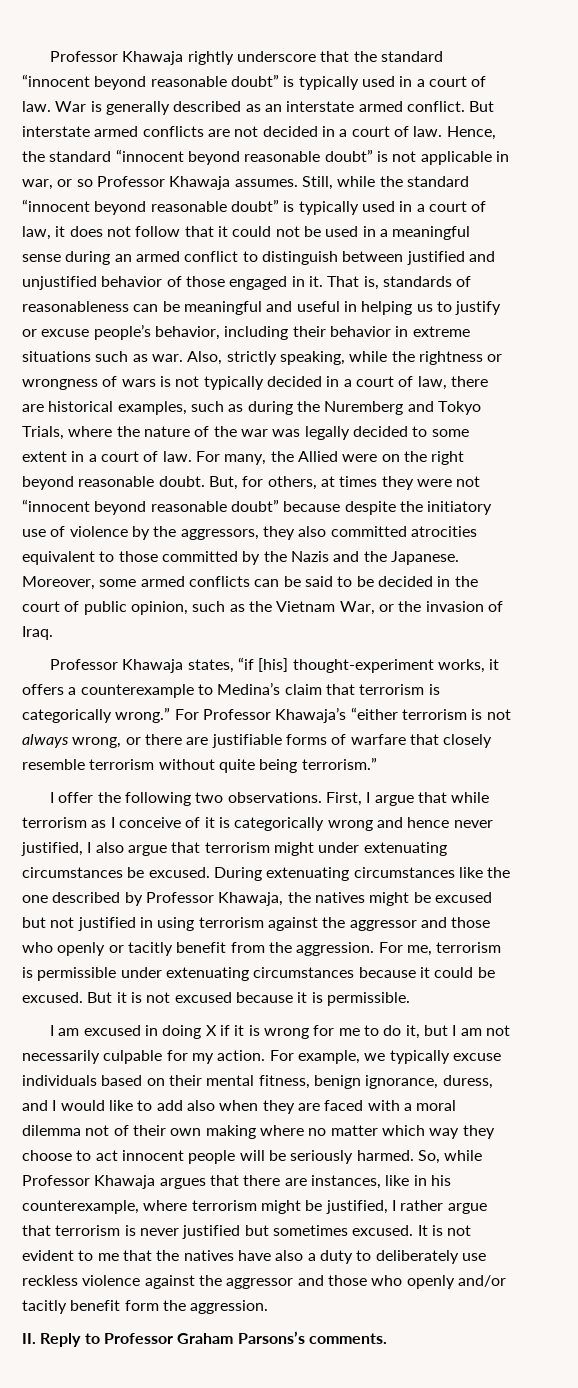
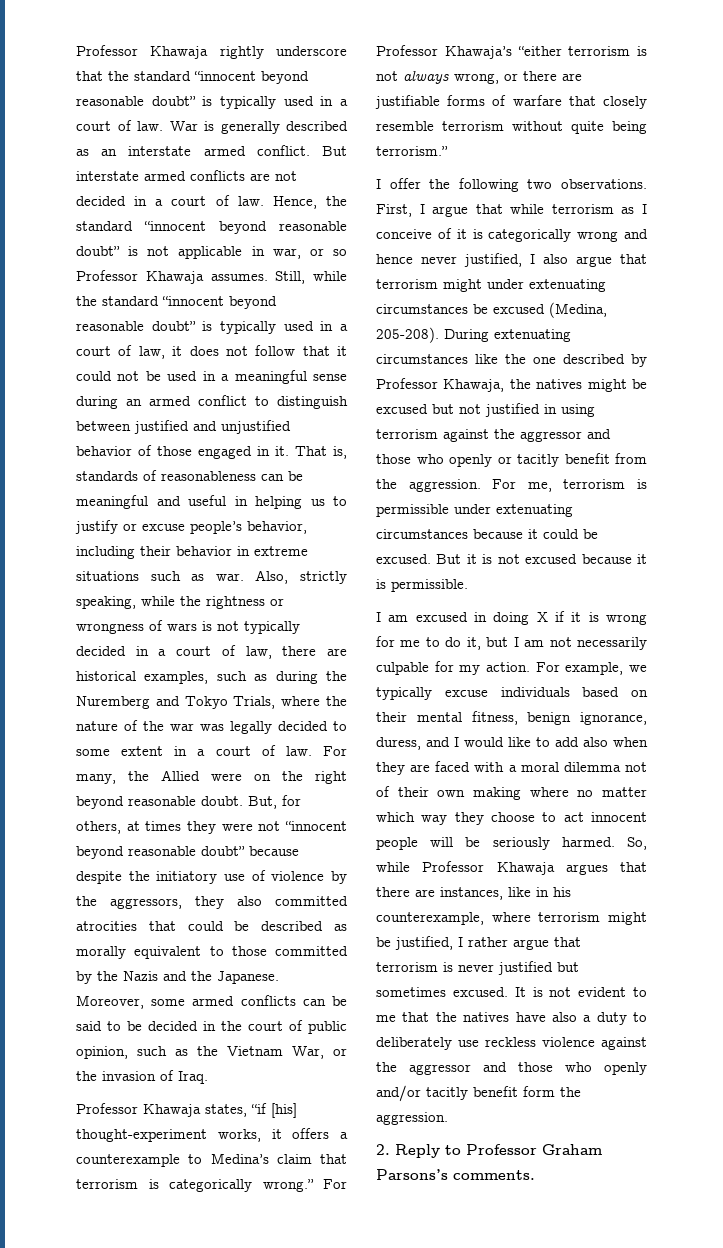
(477, 531) none -> [148,921,347,931] [76,946,126,959] that could be described as morally
[148,867,210,878] excused. -> [493,302,607,318] [376,327,439,343] excused (Medina, 205-208).
[22,1333,36,1344] II. -> [376,1144,390,1155] 2.

